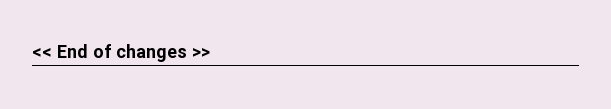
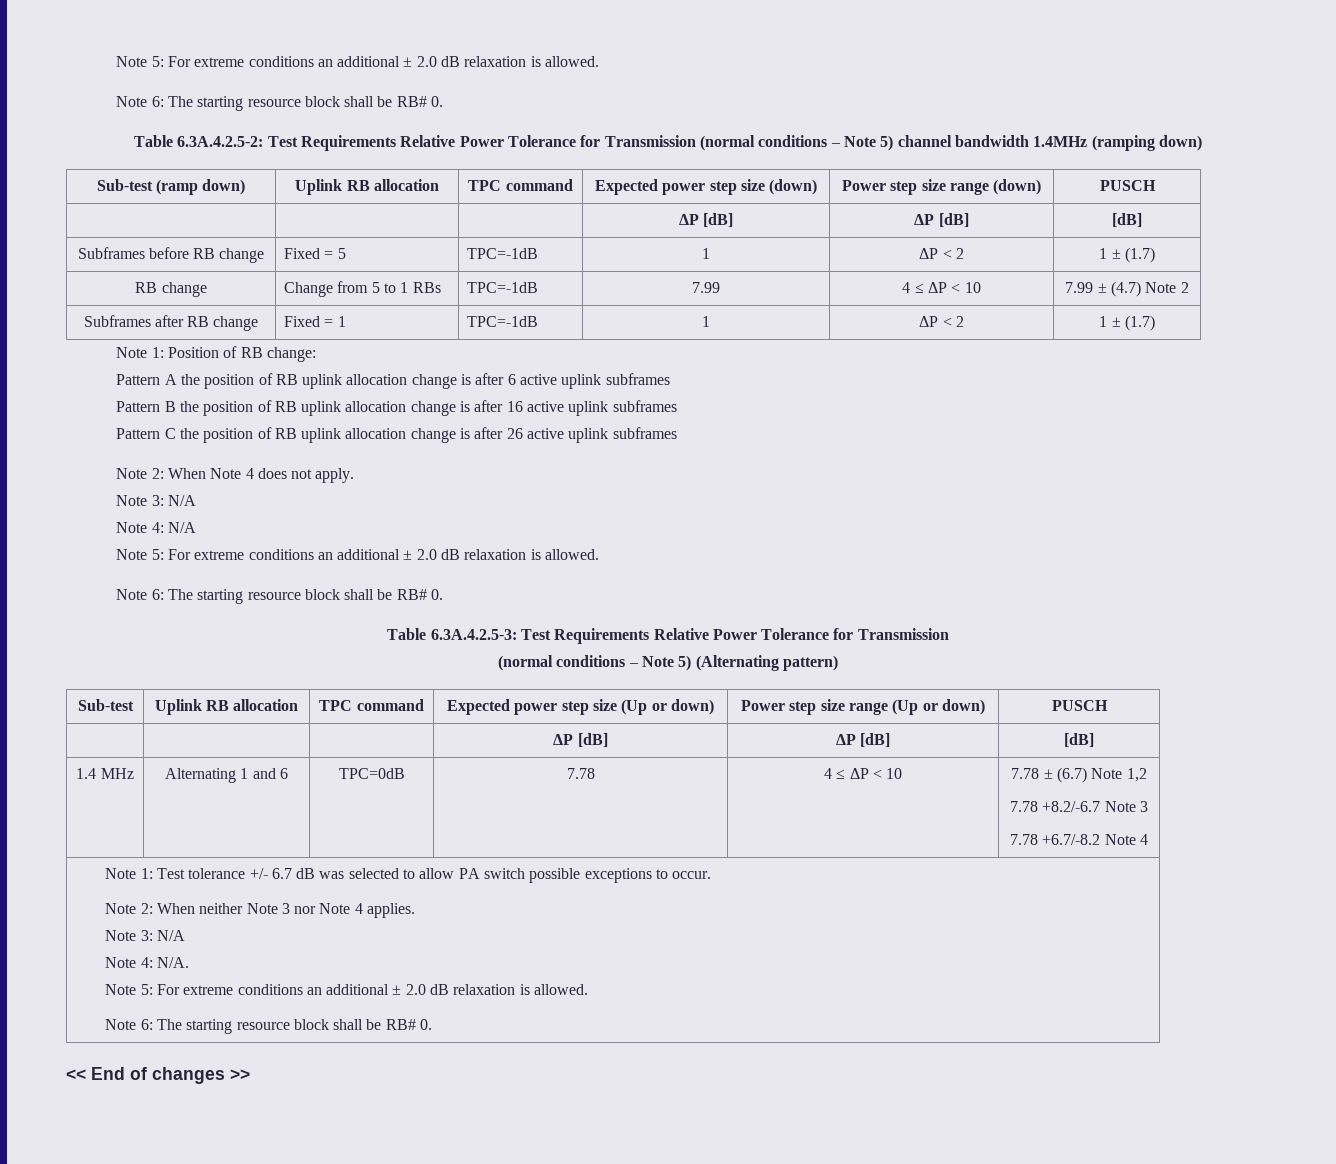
(32, 53) none -> [116,56,600,67] [116,96,444,111] [134,135,1202,151] [96,179,246,195] [295,179,439,195] [468,179,573,191] [594,179,818,195] [841,179,1042,195] [1099,180,1156,191] [678,213,734,227] [914,213,969,227] [1112,213,1142,227] [77,247,265,263] [284,248,346,259] [467,248,539,259] [702,248,710,259] [919,248,964,259] [1099,247,1155,263] [135,282,207,297] [284,281,441,297] [467,282,539,293] [692,282,720,293] [902,282,981,293] [1065,281,1189,297] [83,315,259,331] [284,316,346,327] [467,316,539,327] [702,316,710,327] [919,316,964,327] [1099,315,1155,331] [116,346,316,362] [116,373,670,389] [116,400,677,416] [116,427,677,443] [116,468,355,483] [116,495,196,506] [116,522,196,533] [116,549,600,560] [116,589,444,604] [387,628,949,644] [498,655,838,671] [77,699,134,711] [154,699,299,715] [319,699,424,711] [447,699,714,715] [741,699,985,715] [1051,700,1108,711] [553,733,608,747] [835,733,891,747] [1064,733,1094,747] [76,768,134,779] [165,768,288,783] [338,768,405,779] [566,768,595,779] [823,768,903,779] [1011,767,1147,783] [1010,801,1148,812] [1010,834,1148,845] [105,868,712,883] [105,903,416,918] [105,930,185,941] [105,957,189,968] [105,984,589,995] [105,1019,433,1034] Note 5: For extreme conditions an additional ± 2.0 dB relaxation is allowed. // Note 6: The starting resource block shall be RB# 0. // Table 6.3A.4.2.5-2: Test Requirements Relative Power Tolerance for Transmission (normal conditions – Note 5) channel bandwidth 1.4MHz (ramping down) // Sub-test (ramp down) | Uplink RB allocation | TPC command | Expected power step size (down) | Power step size range (down) | PUSCH // | | | ΔP [dB] | ΔP [dB] | [dB] // Subframes before RB change | Fixed = 5 | TPC=-1dB | 1 | ΔP < 2 | 1 ± (1.7) // RB change | Change from 5 to 1 RBs | TPC=-1dB | 7.99 | 4 ≤ ΔP < 10 | 7.99 ± (4.7) Note 2 // Subframes after RB change | Fixed = 1 | TPC=-1dB | 1 | ΔP < 2 | 1 ± (1.7) // Note 1: Position of RB change: // Pattern A the position of RB uplink allocation change is after 6 active uplink subframes // Pattern B the position of RB uplink allocation change is after 16 active uplink subframes // Pattern C the position of RB uplink allocation change is after 26 active uplink subframes // Note 2: When Note 4 does not apply. // Note 3: N/A // Note 4: N/A // Note 5: For extreme conditions an additional ± 2.0 dB relaxation is allowed. // Note 6: The starting resource block shall be RB# 0. // Table 6.3A.4.2.5-3: Test Requirements Relative Power Tolerance for Transmission // (normal conditions – Note 5) (Alternating pattern) // Sub-test | Uplink RB allocation | TPC command | Expected power step size (Up or down) | Power step size range (Up or down) | PUSCH // | | | ΔP [dB] | ΔP [dB] | [dB] // 1.4 MHz | Alternating 1 and 6 | TPC=0dB | 7.78 | 4 ≤ ΔP < 10 | 7.78 ± (6.7) Note 1,2 // 7.78 +8.2/-6.7 Note 3 // 7.78 +6.7/-8.2 Note 4 // Note 1: Test tolerance +/- 6.7 dB was selected to allow PA switch possible exceptions to occur. // Note 2: When neither Note 3 nor Note 4 applies. // Note 3: N/A // Note 4: N/A. // Note 5: For extreme conditions an additional ± 2.0 dB relaxation is allowed. // Note 6: The starting resource block shall be RB# 0. //

